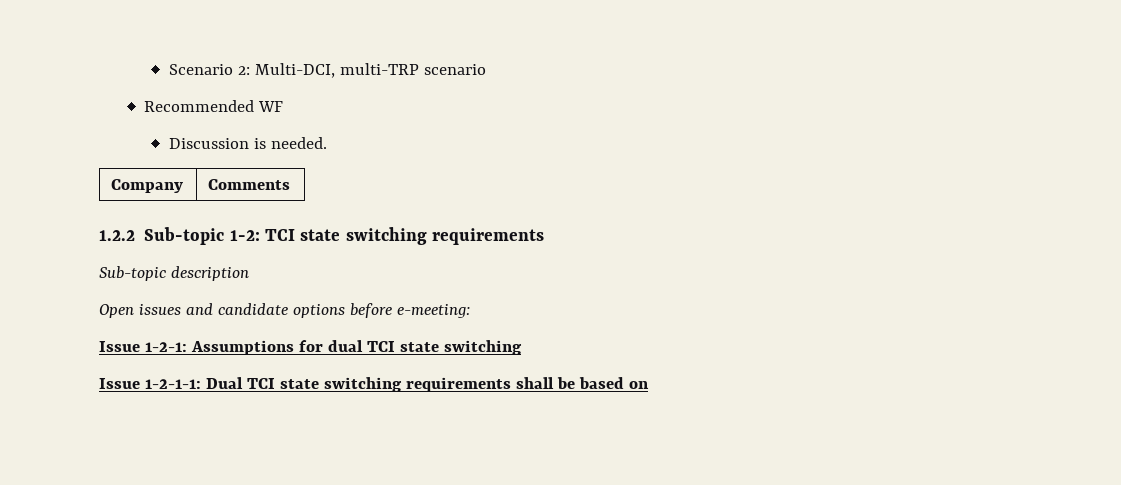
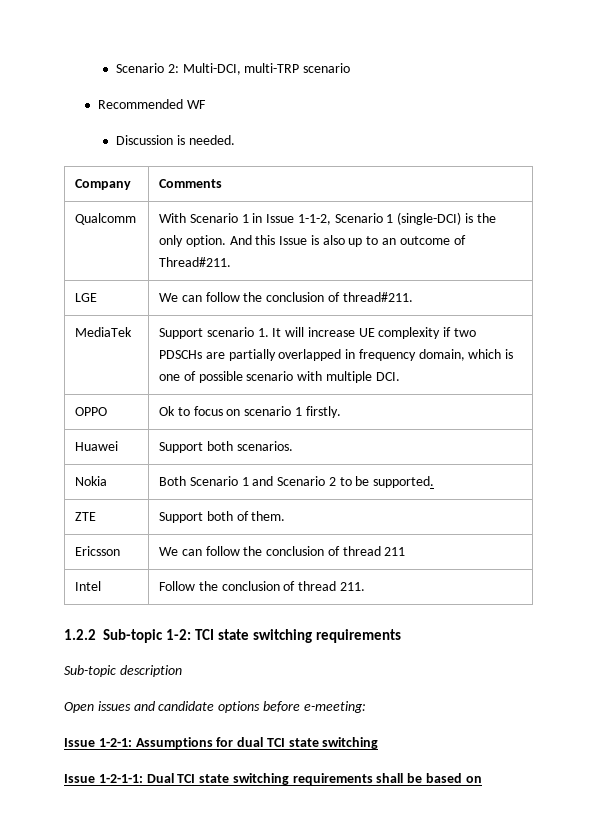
(291, 184) none -> [75,213,137,225] [159,212,496,225] [159,235,466,247] [159,257,232,267] [75,293,98,302] [159,292,413,302] [75,327,133,337] [159,327,477,339] [159,349,514,361] [159,371,400,383] [75,407,108,416] [159,406,341,418] [75,441,119,451] [159,441,293,453] [75,476,108,486] [159,476,435,488] [75,512,97,521] [159,511,286,523] [75,546,121,556] [159,546,406,556] [75,581,102,591] [159,581,365,591] // Qualcomm | With Scenario 1 in Issue 1-1-2, Scenario 1 (single-DCI) is the only option. And this Issue is also up to an outcome of Thread#211. // LGE | We can follow the conclusion of thread#211. // MediaTek | Support scenario 1. It will increase UE complexity if two PDSCHs are partially overlapped in frequency domain, which is one of possible scenario with multiple DCI. // OPPO | Ok to focus on scenario 1 firstly. // Huawei | Support both scenarios. // Nokia | Both Scenario 1 and Scenario 2 to be supported. // ZTE | Support both of them. // Ericsson | We can follow the conclusion of thread 211 // Intel | Follow the conclusion of thread 211.

